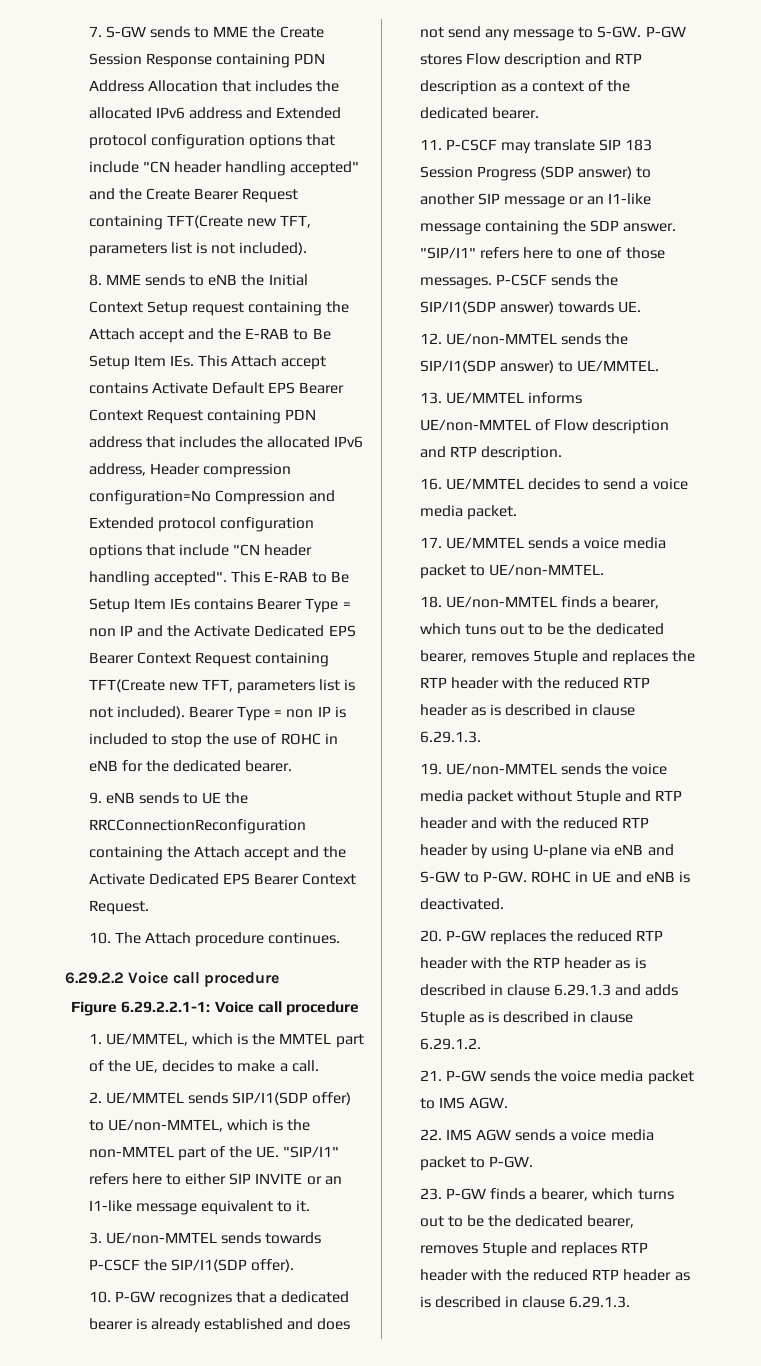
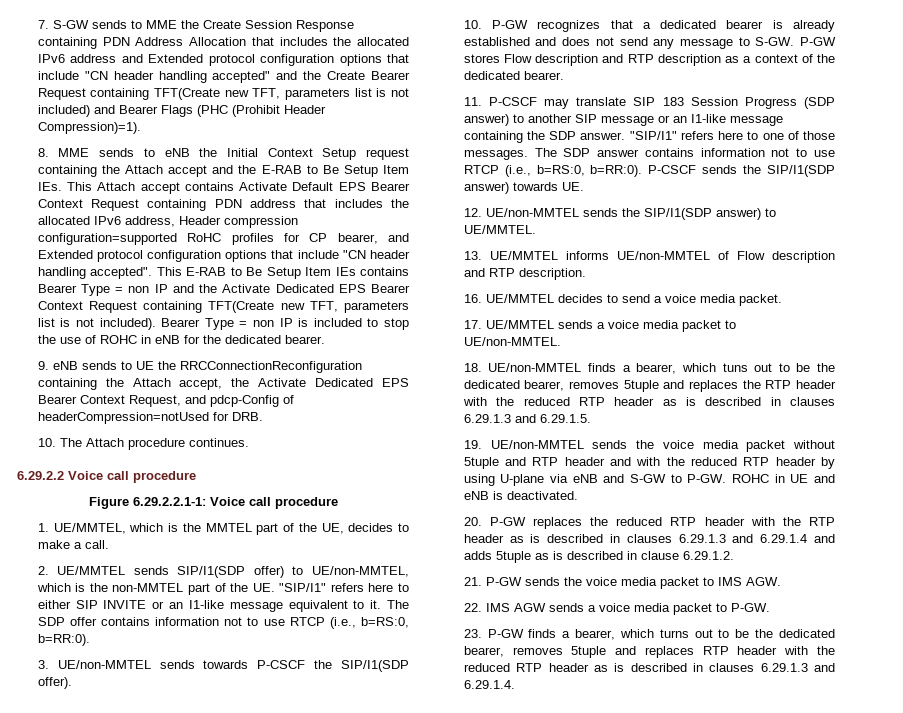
[239,242,308,255] included). -> [37,105,326,117] [37,122,141,134] included) and Bearer Flags (PHC (Prohibit Header Compression)=1).
[88,490,305,505] configuration=No Compression -> [37,233,378,245] configuration=supported RoHC profiles for CP bearer,
[244,846,347,861] [88,873,357,885] [88,900,149,915] accept and the Activate Dedicated EPS Bearer Context Request. -> [179,378,409,390] [37,395,294,407] [37,412,263,424] accept, the Activate Dedicated EPS Bearer Context Request, and pdcp-Config of headerCompression=notUsed for DRB.
(311, 1206) none -> [386,600,409,609] [37,617,410,629] [37,634,90,646] The SDP offer contains information not to use RTCP (i.e., b=RS:0, b=RR:0).
(492, 283) none -> [534,148,836,157] [463,165,643,177] The SDP answer contains information not to use RTCP (i.e., b=RS:0, b=RR:0).
[592,704,636,716] [419,731,481,743] clause 6.29.1.3. -> [790,397,835,406] [463,414,591,423] clauses 6.29.1.3 and 6.29.1.5.
[506,984,642,996] clause 6.29.1.3 and -> [626,534,835,543] clauses 6.29.1.3 and 6.29.1.4 and
[522,1296,631,1308] clause 6.29.1.3. -> [709,663,835,672] [463,680,515,689] clauses 6.29.1.3 and 6.29.1.4.

